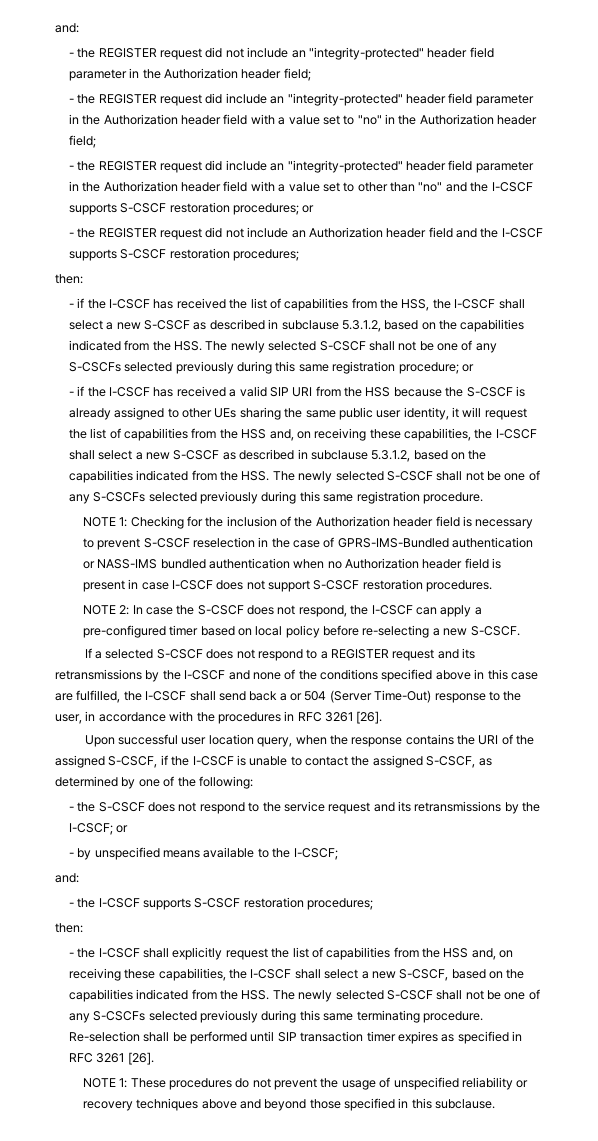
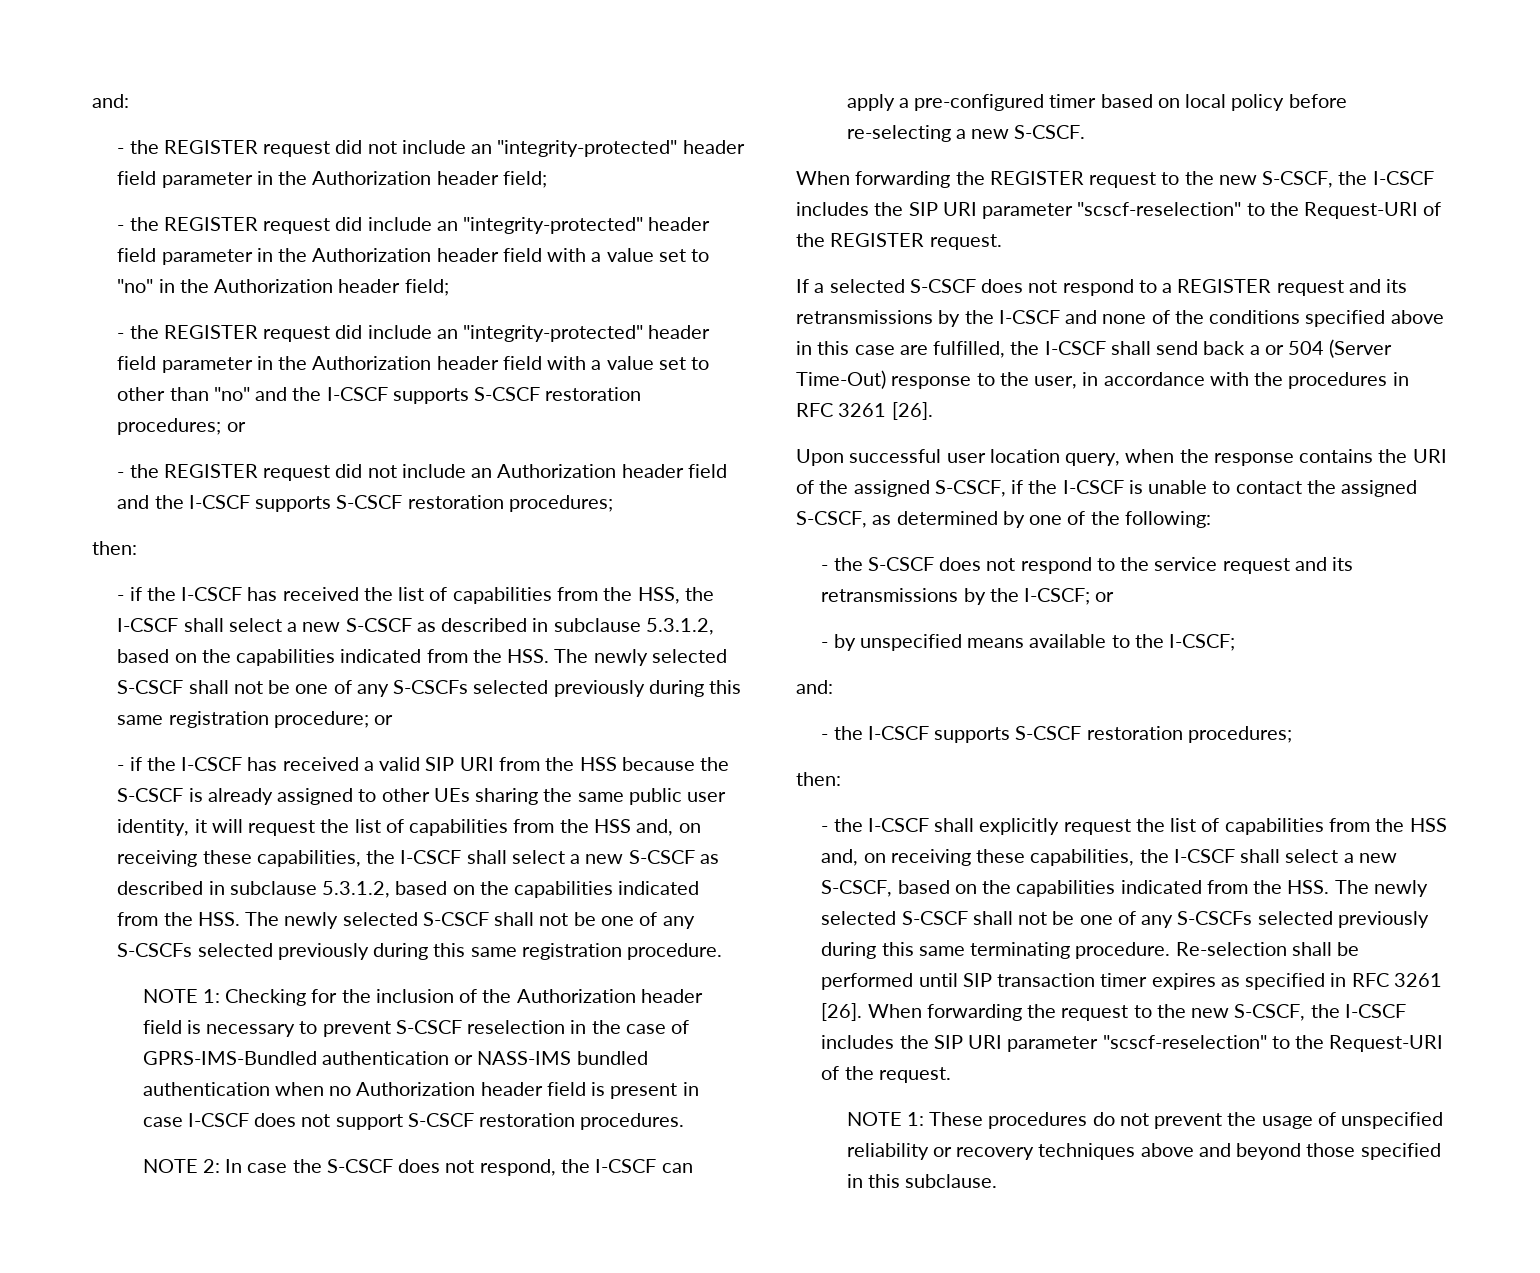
(520, 631) none -> [796,171,1434,188] [796,202,1442,219] [796,233,1002,250] // When forwarding the REGISTER request to the new S-CSCF, the I-CSCF includes the SIP URI parameter "scscf-reselection" to the Request-URI of the REGISTER request.
(154, 1058) none -> [867,1004,1406,1021] [821,1035,1444,1052] [821,1066,951,1083] When forwarding the request to the new S-CSCF, the I-CSCF includes the SIP URI parameter "scscf-reselection" to the Request-URI of the request.

